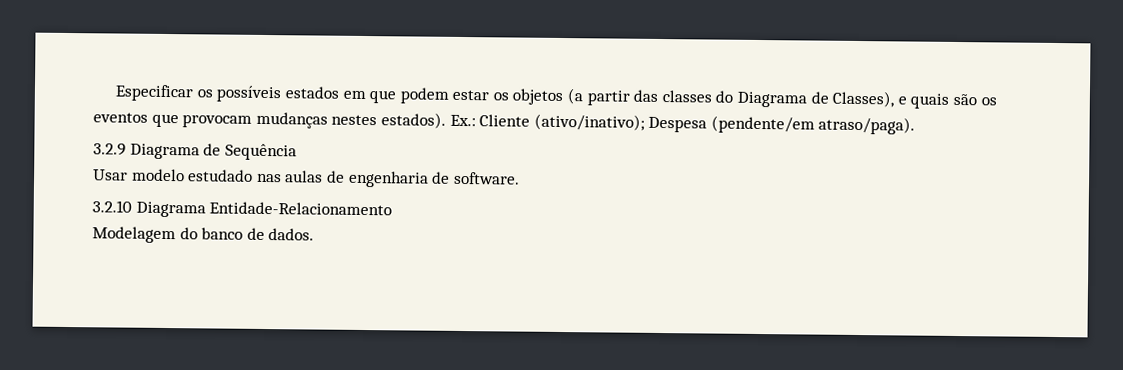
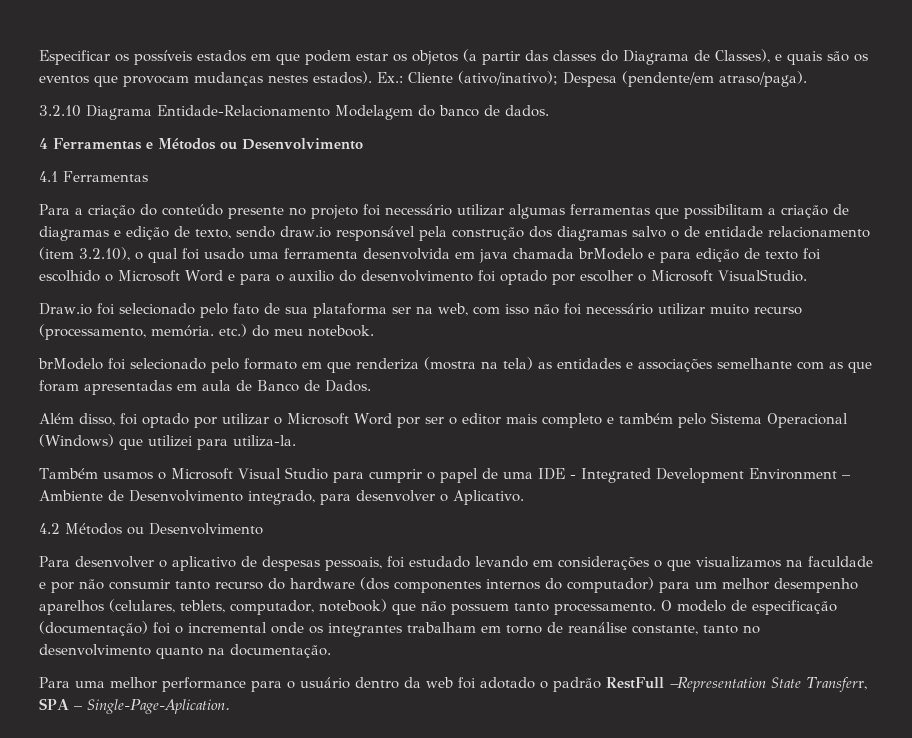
[93,143,297,161] [93,168,520,188] // 3.2.9 Diagrama de Sequência // Usar modelo estudado nas aulas de engenharia de software. -> (807, 79) none
(393, 208) // -> (330, 111) none
(315, 234) none -> [39,138,363,150] [39,171,148,182] [39,204,849,219] [39,226,870,241] [39,247,821,263] [39,269,807,285] [39,303,802,318] [39,324,374,340] [38,357,872,373] [39,380,371,395] [39,412,848,428] [39,434,296,450] [39,467,851,483] [39,490,524,505] [39,523,263,535] [39,556,873,571] [39,577,858,593] [39,599,837,615] [39,621,760,637] [39,644,331,659] [39,677,867,692] [39,698,230,714] // 4 Ferramentas e Métodos ou Desenvolvimento // 4.1 Ferramentas // Para a criação do conteúdo presente no projeto foi necessário utilizar algumas ferramentas que possibilitam a criação de diagramas e edição de texto, sendo draw.io responsável pela construção dos diagramas salvo o de entidade relacionamento (item 3.2.10), o qual foi usado uma ferramenta desenvolvida em java chamada brModelo e para edição de texto foi escolhido o Microsoft Word e para o auxilio do desenvolvimento foi optado por escolher o Microsoft VisualStudio. // Draw.io foi selecionado pelo fato de sua plataforma ser na web, com isso não foi necessário utilizar muito recurso (processamento, memória. etc.) do meu notebook. // brModelo foi selecionado pelo formato em que renderiza (mostra na tela) as entidades e associações semelhante com as que foram apresentadas em aula de Banco de Dados. // Além disso, foi optado por utilizar o Microsoft Word por ser o editor mais completo e também pelo Sistema Operacional (Windows) que utilizei para utiliza-la. // Também usamos o Microsoft Visual Studio para cumprir o papel de uma IDE - Integrated Development Environment – Ambiente de Desenvolvimento integrado, para desenvolver o Aplicativo. // 4.2 Métodos ou Desenvolvimento // Para desenvolver o aplicativo de despesas pessoais, foi estudado levando em considerações o que visualizamos na faculdade e por não consumir tanto recurso do hardware (dos componentes internos do computador) para um melhor desempenho aparelhos (celulares, teblets, computador, notebook) que não possuem tanto processamento. O modelo de especificação (documentação) foi o incremental onde os integrantes trabalham em torno de reanálise constante, tanto no desenvolvimento quanto na documentação. // Para uma melhor performance para o usuário dentro da web foi adotado o padrão RestFull –Representation State Transferr, SPA – Single-Page-Aplication.

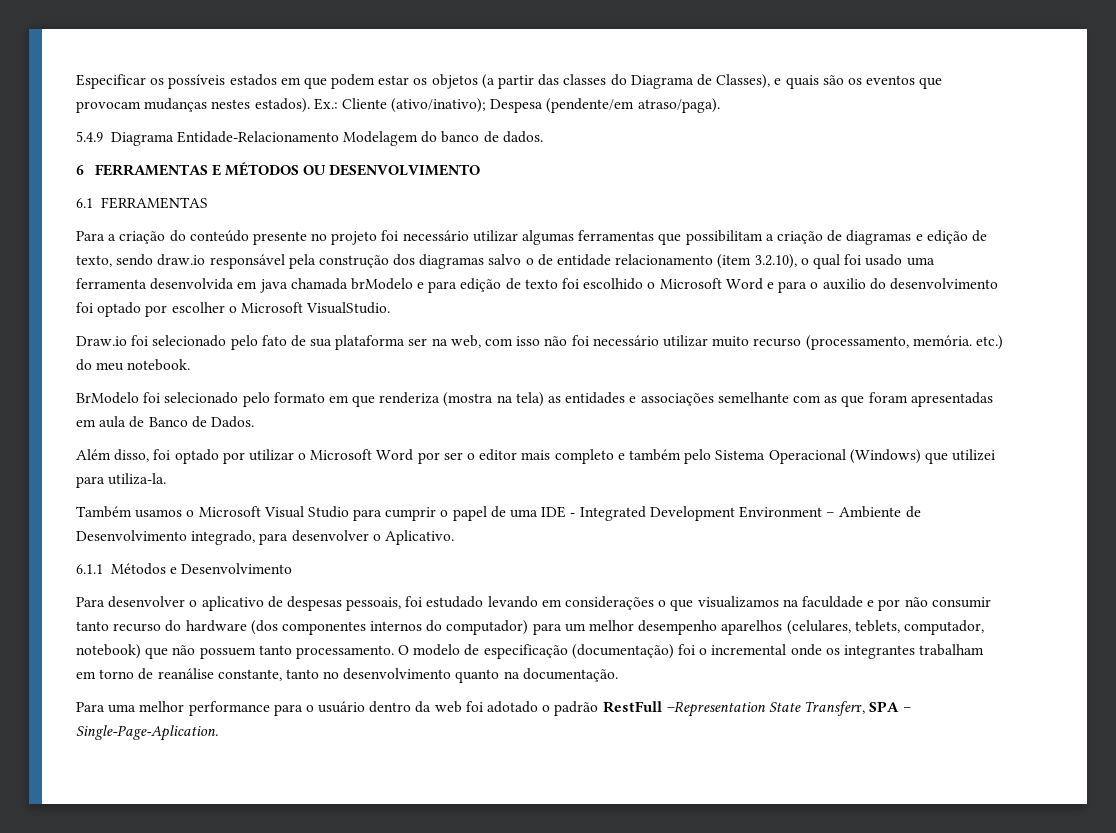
[39,105,81,117] 3.2.10 -> [76,131,103,142] 5.4.9
[39,138,363,150] [39,171,148,182] 4 Ferramentas e Métodos ou Desenvolvimento // 4.1 Ferramentas -> [76,162,481,176] [76,197,208,209] 6 FERRAMENTAS E MÉTODOS OU DESENVOLVIMENTO // 6.1 FERRAMENTAS
[38,358,103,370] brModelo -> [76,392,139,404] BrModelo
[39,523,144,535] 4.2 Métodos ou -> [76,563,177,575] 6.1.1 Métodos e

